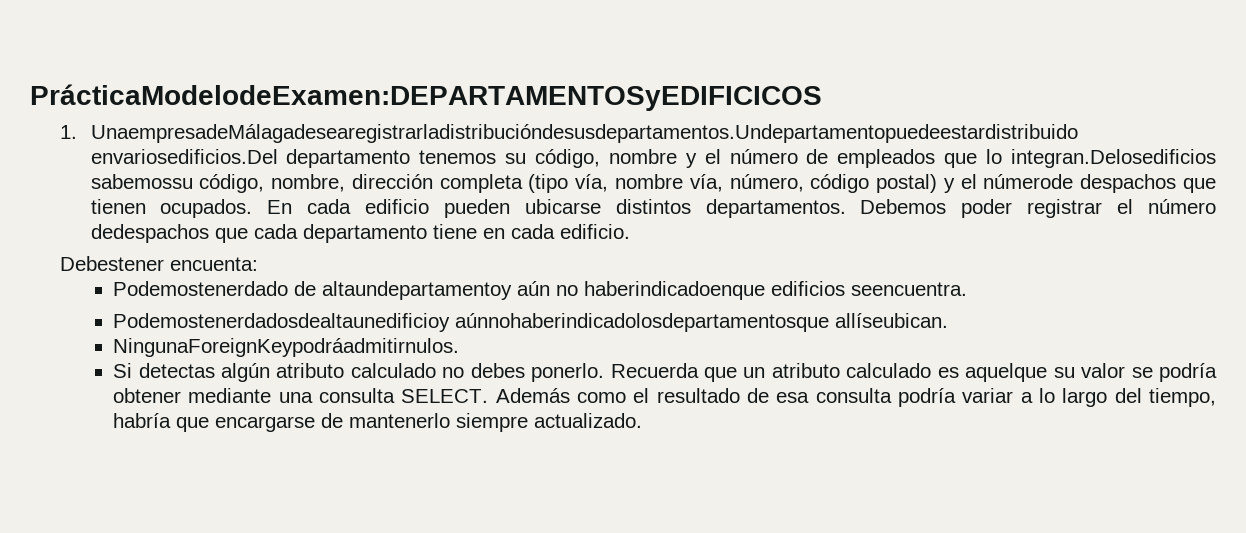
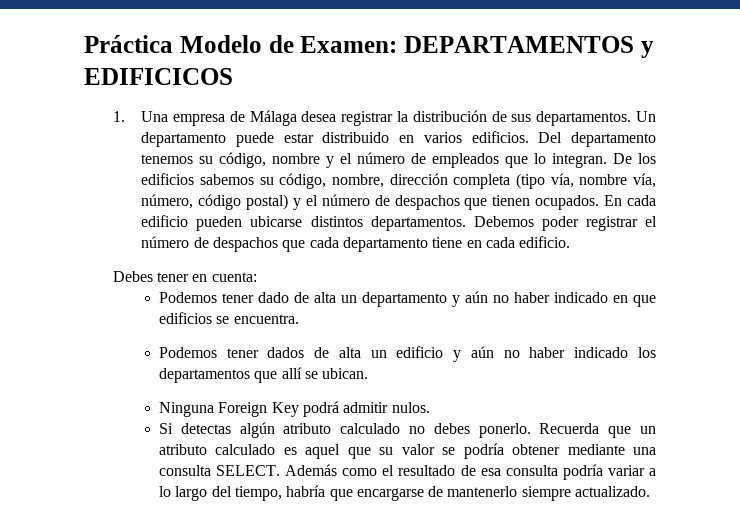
[30,84,822,111] [60,124,1078,143] [90,149,278,164] PrácticaModelodeExamen:DEPARTAMENTOSyEDIFICICOS // 1. UnaempresadeMálagadesearegistrarladistribucióndesusdepartamentos.Undepartamentopuedeestardistribuido envariosedificios.Del -> [84,35,654,58] [84,68,233,85] [112,110,656,126] [141,131,563,147] Práctica Modelo de Examen: DEPARTAMENTOS y EDIFICICOS // 1. Una empresa de Málaga desea registrar la distribución de sus departamentos. Un departamento puede estar distribuido en varios edificios. Del
[1010,149,1216,168] [90,174,193,189] integran.Delosedificios sabemossu -> [552,153,656,168] [141,173,274,185] integran. De los edificios sabemos su
[983,174,1074,189] númerode -> [321,194,390,206] número de
[90,224,209,243] dedespachos -> [193,237,278,252] de despachos
[60,256,259,271] [113,281,968,300] [113,313,949,332] [113,338,460,357] Debestener encuenta: // Podemostenerdado de altaundepartamentoy aún no haberindicadoenque edificios seencuentra. // Podemostenerdadosdealtaunedificioy aúnnohaberindicadolosdepartamentosque allíseubican. // NingunaForeignKeypodráadmitirnulos. -> [112,271,257,282] [158,291,657,307] [158,312,299,324] [158,346,656,362] [158,367,369,383] [158,401,430,417] Debes tener en cuenta: // Podemos tener dado de alta un departamento y aún no haber indicado en que edificios se encuentra. // Podemos tener dados de alta un edificio y aún no haber indicado los departamentos que allí se ubican. // Ninguna Foreign Key podrá admitir nulos.
[965,363,1048,382] aquelque -> [305,444,371,459] aquel que

